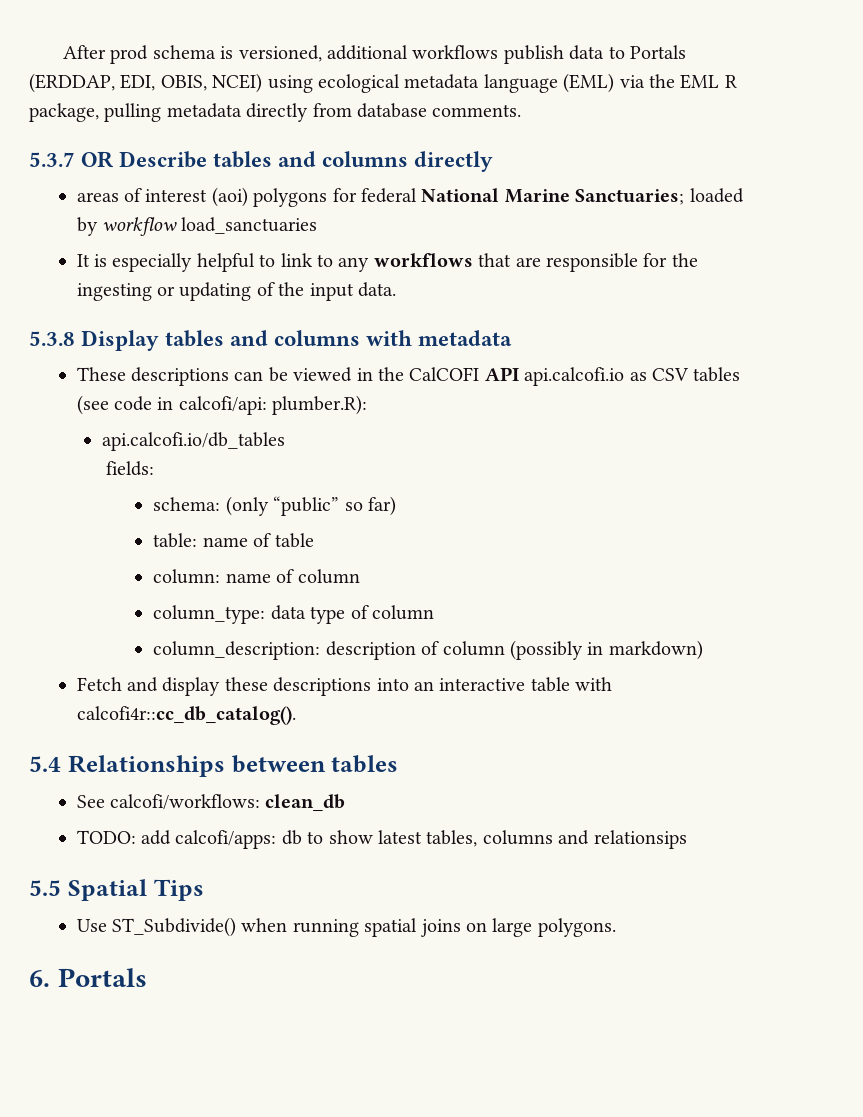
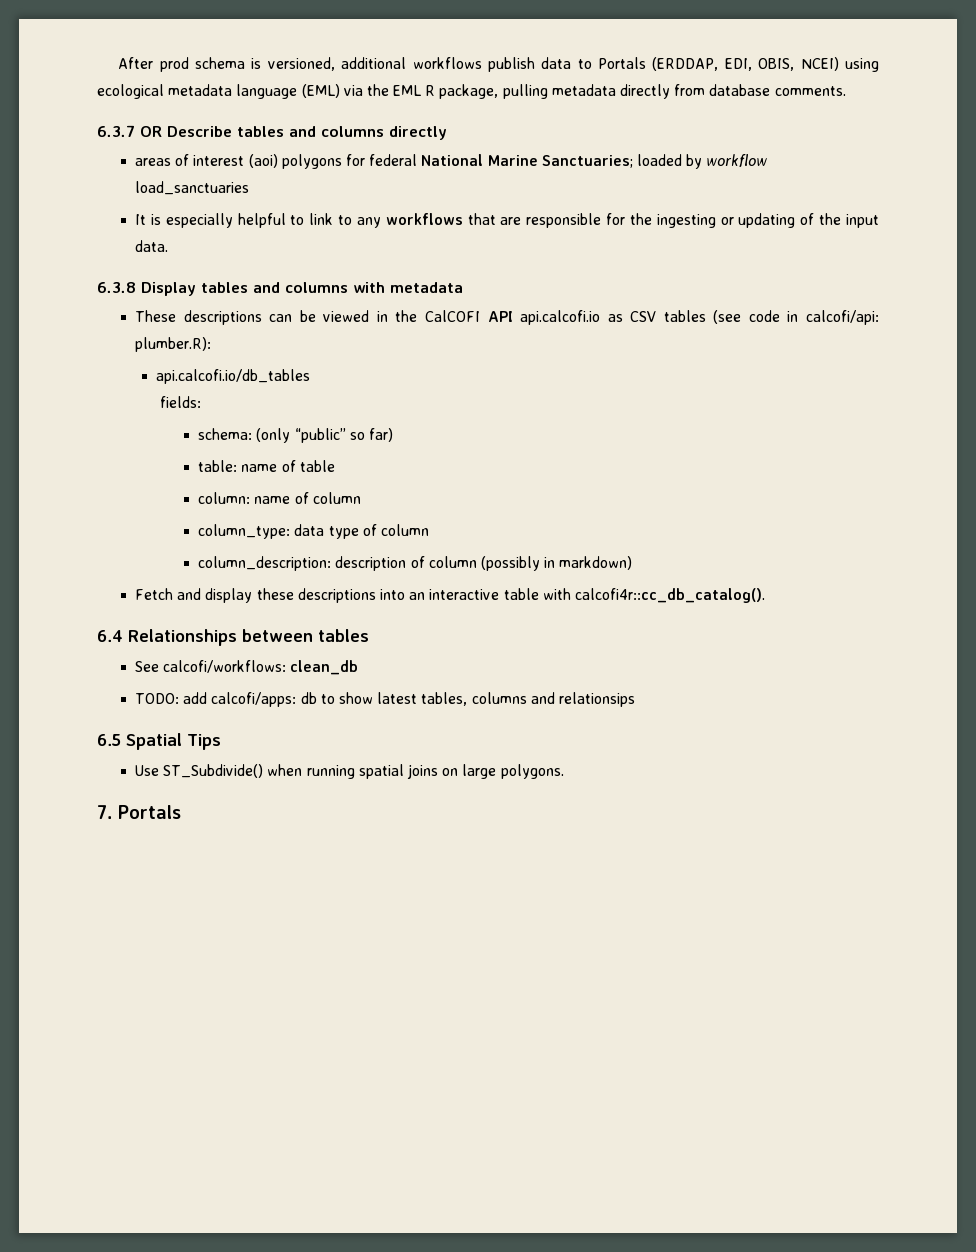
[29,152,75,167] 5.3.7 -> [97,125,135,137] 6.3.7
[29,331,75,346] 5.3.8 -> [97,282,136,293] 6.3.8
[29,756,61,772] 5.4 -> [97,630,123,642] 6.4
[29,880,61,896] 5.5 -> [97,734,121,746] 6.5
[29,970,50,987] 6. -> [97,805,112,819] 7.

